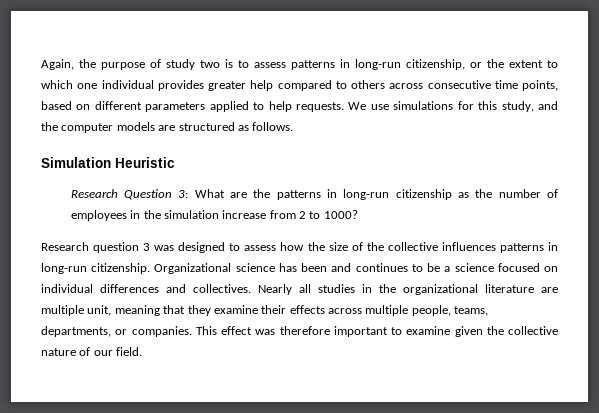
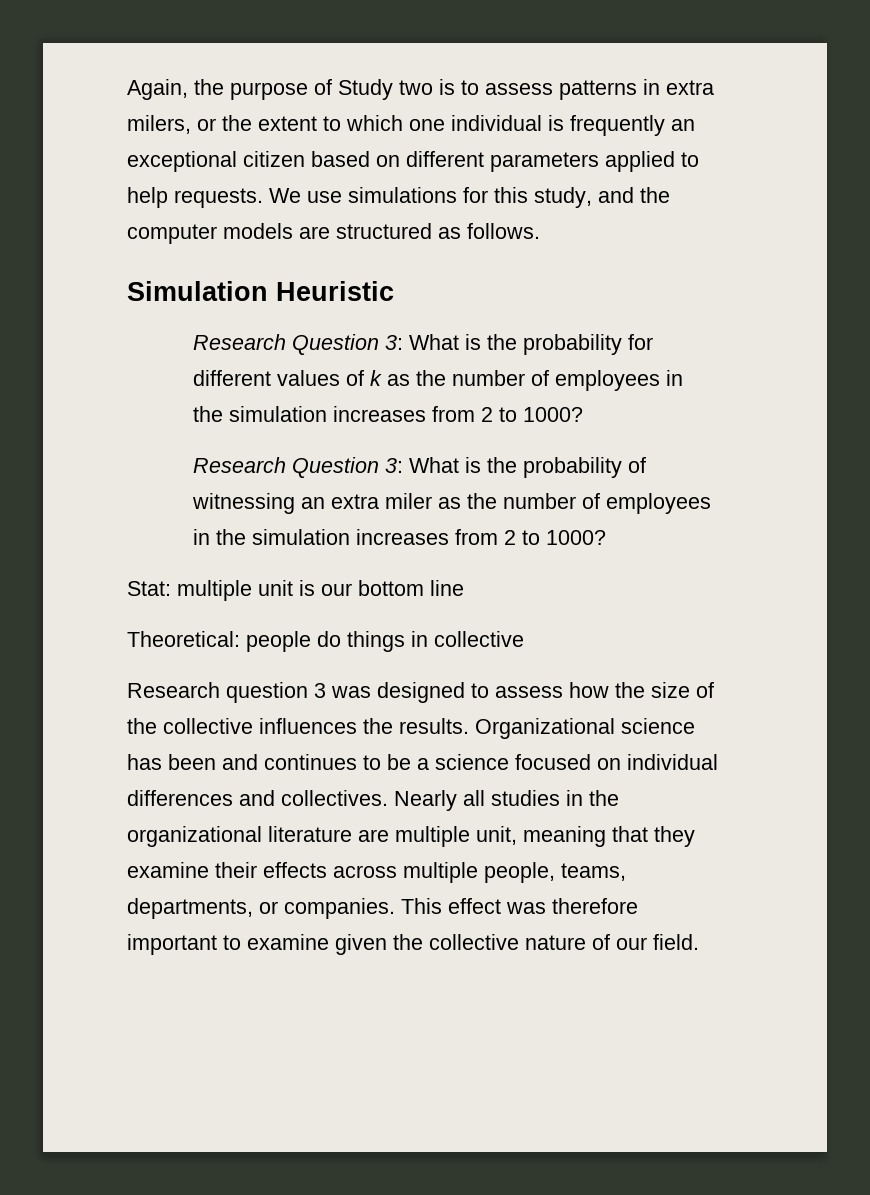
[166,59,195,70] study -> [338,79,393,100] Study
[355,59,465,70] long-run citizenship, -> [666,80,714,95] [127,115,191,134] extra milers,
[157,80,558,91] provides greater help compared to others across consecutive time points, -> [548,115,695,136] [127,151,305,172] is frequently an exceptional citizen
[230,189,559,200] [70,210,358,221] are the patterns in long-run citizenship as the number of employees in the simulation increase from 2 to 1000? -> [465,334,654,355] [193,370,684,391] [193,406,584,422] [193,457,647,478] [192,493,712,514] [193,529,607,545] [127,580,464,601] [127,631,524,652] is the probability for different values of k as the number of employees in the simulation increases from 2 to 1000? // Research Question 3: What is the probability of witnessing an extra miler as the number of employees in the simulation increases from 2 to 1000? // Stat: multiple unit is our bottom line // Theoretical: people do things in collective
[499,242,558,253] [41,263,151,274] patterns in long-run citizenship. -> [363,718,469,734] the results.

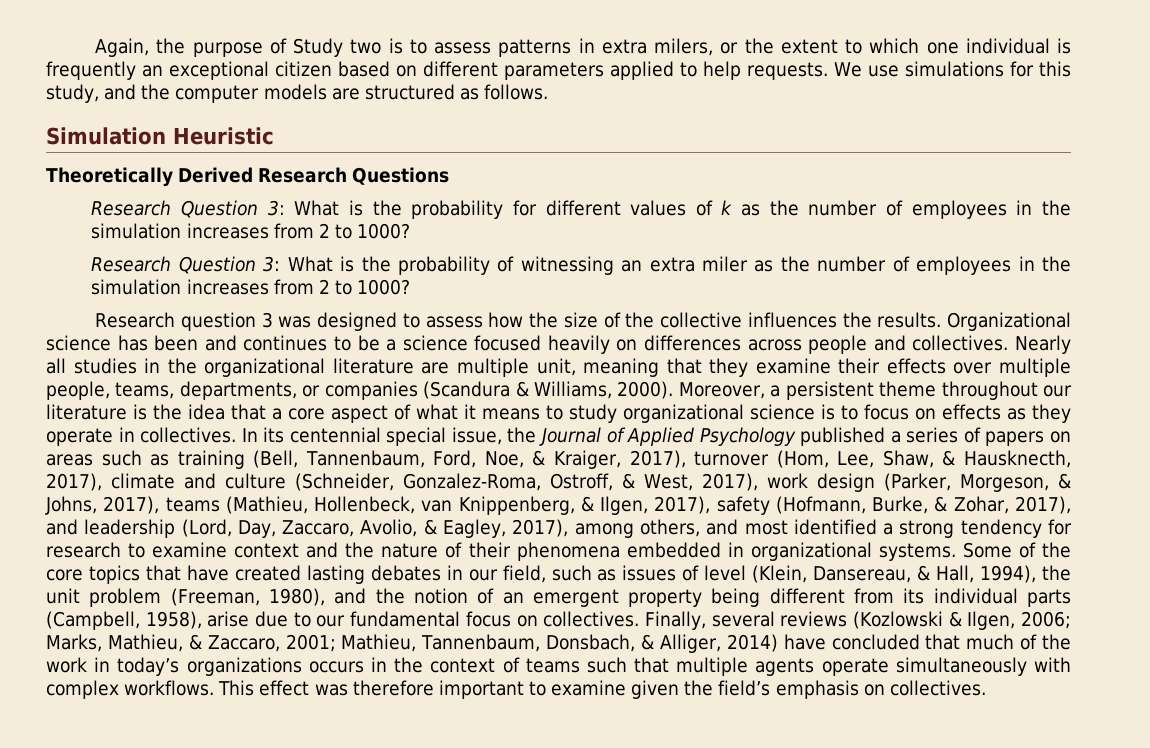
(394, 291) none -> [46,167,450,187] // Theoretically Derived Research Questions
[127,580,464,601] [127,631,524,652] // Stat: multiple unit is our bottom line // Theoretical: people do things in collective -> (411, 287) none
[597,754,718,770] [127,790,233,806] on individual differences -> [547,335,868,354] heavily on differences across people
[333,865,397,878] across -> [953,362,993,374] over
[284,898,395,919] companies. -> [324,381,1073,400] [46,404,1071,423] [46,427,1071,446] [46,450,1071,469] [46,473,1072,492] [45,496,1071,515] [46,519,1072,538] [46,542,1071,561] [46,565,1072,584] [46,588,1071,607] [46,611,1071,630] [46,634,1071,653] [46,657,1071,676] [46,680,215,699] companies (Scandura & Williams, 2000). Moreover, a persistent theme throughout our literature is the idea that a core aspect of what it means to study organizational science is to focus on effects as they operate in collectives. In its centennial special issue, the Journal of Applied Psychology published a series of papers on areas such as training (Bell, Tannenbaum, Ford, Noe, & Kraiger, 2017), turnover (Hom, Lee, Shaw, & Hausknecth, 2017), climate and culture (Schneider, Gonzalez-Roma, Ostroff, & West, 2017), work design (Parker, Morgeson, & Johns, 2017), teams (Mathieu, Hollenbeck, van Knippenberg, & Ilgen, 2017), safety (Hofmann, Burke, & Zohar, 2017), and leadership (Lord, Day, Zaccaro, Avolio, & Eagley, 2017), among others, and most identified a strong tendency for research to examine context and the nature of their phenomena embedded in organizational systems. Some of the core topics that have created lasting debates in our field, such as issues of level (Klein, Dansereau, & Hall, 1994), the unit problem (Freeman, 1980), and the notion of an emergent property being different from its individual parts (Campbell, 1958), arise due to our fundamental focus on collectives. Finally, several reviews (Kozlowski & Ilgen, 2006; Marks, Mathieu, & Zaccaro, 2001; Mathieu, Tannenbaum, Donsbach, & Alliger, 2014) have concluded that much of the work in today’s organizations occurs in the context of teams such that multiple agents operate simultaneously with complex workflows.
[429,934,699,950] collective nature of our field. -> [718,680,986,699] field’s emphasis on collectives.

